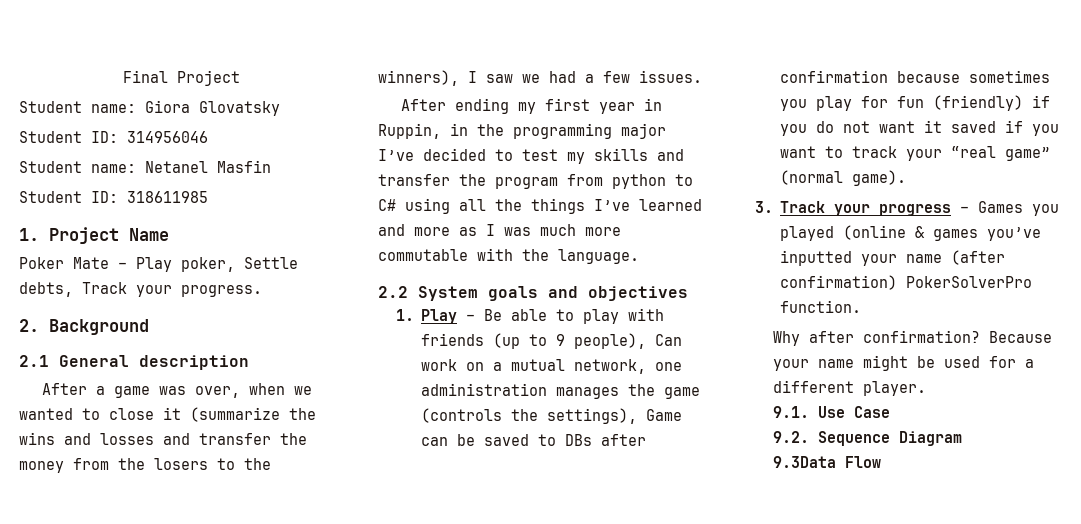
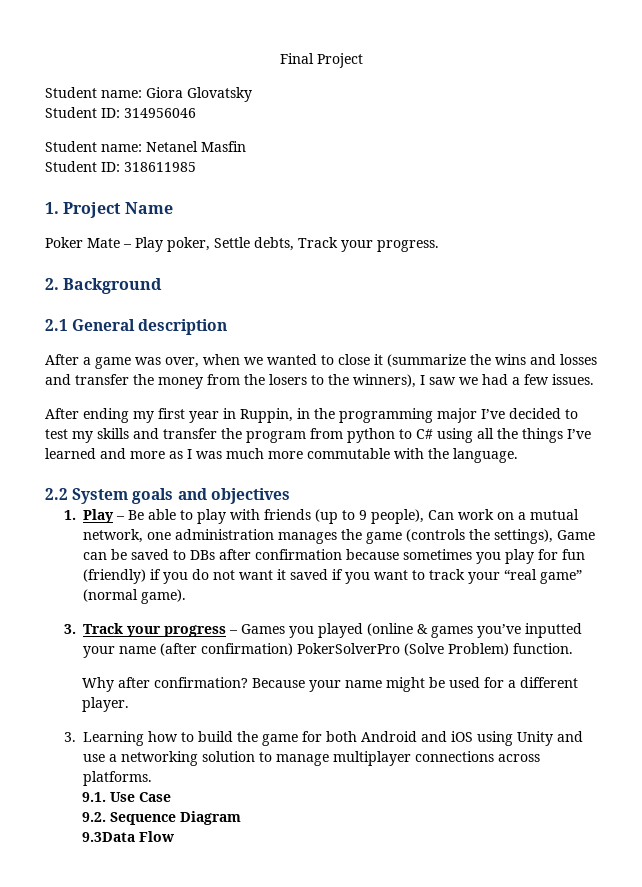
(1033, 282) none -> [403,643,509,656] (Solve Problem)
(926, 388) none -> [63,731,583,746] [82,751,540,766] [82,771,152,786] // 3. Learning how to build the game for both Android and iOS using Unity and use a networking solution to manage multiplayer connections across platforms.

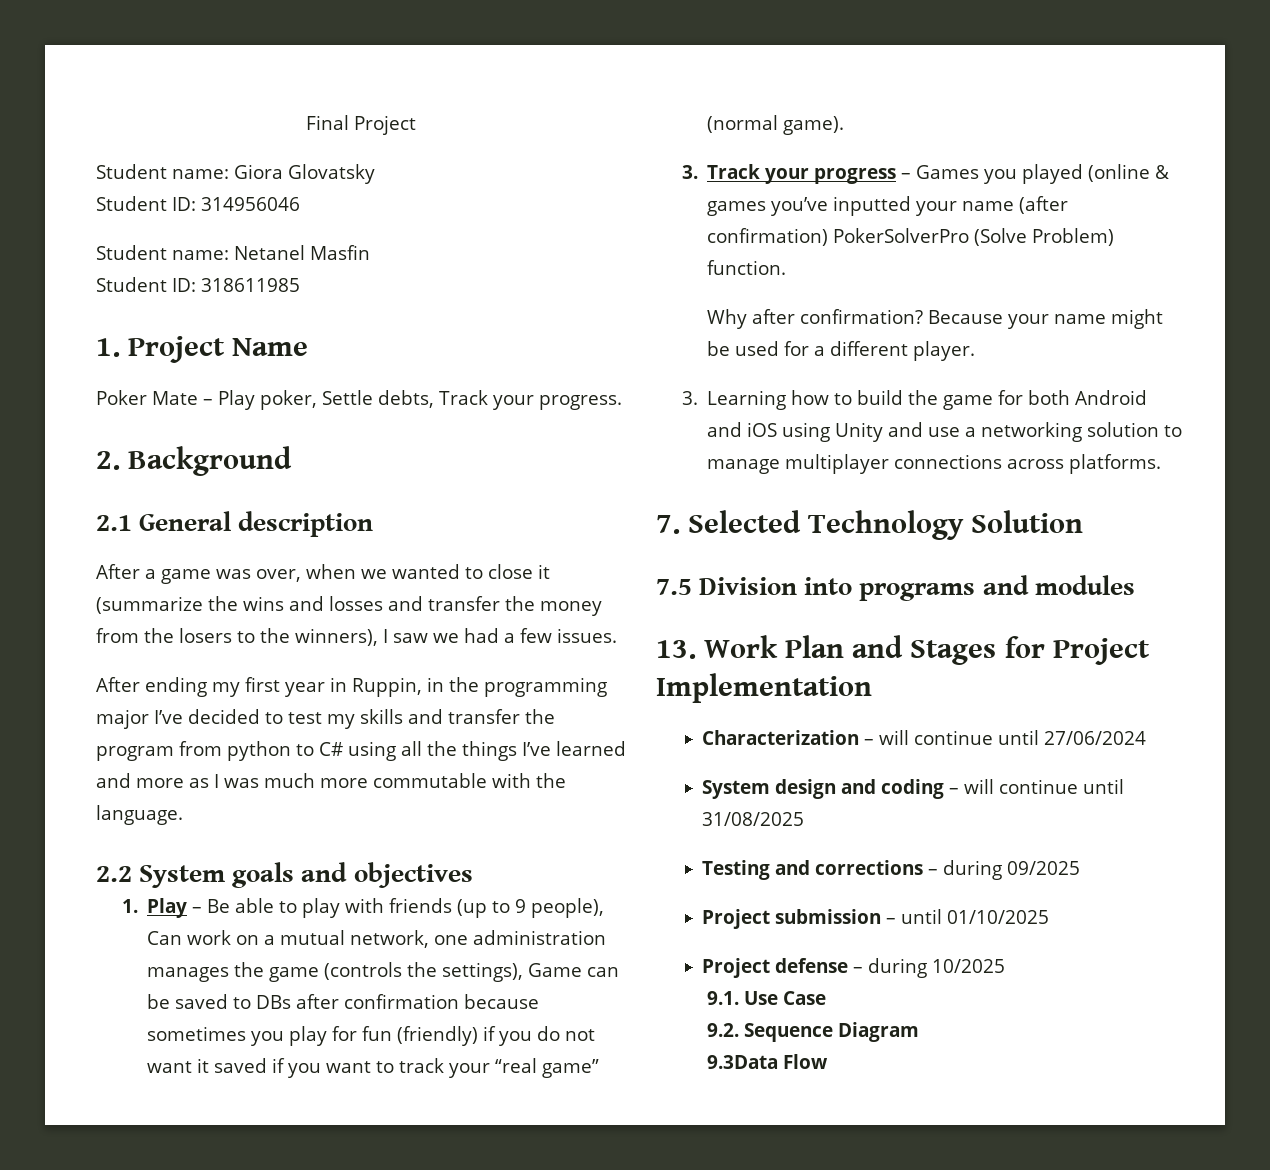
(152, 778) none -> [656,510,1084,540] [656,575,1135,601] [656,635,1150,665] [656,673,872,703] [702,730,1147,745] [702,779,1125,799] [702,812,805,826] [702,860,1081,880] [702,909,1050,929] [702,958,1006,978] // 7. Selected Technology Solution // 7.5 Division into programs and modules // 13. Work Plan and Stages for Project Implementation // Characterization – will continue until 27/06/2024 // System design and coding – will continue until 31/08/2025 // Testing and corrections – during 09/2025 // Project submission – until 01/10/2025 // Project defense – during 10/2025

